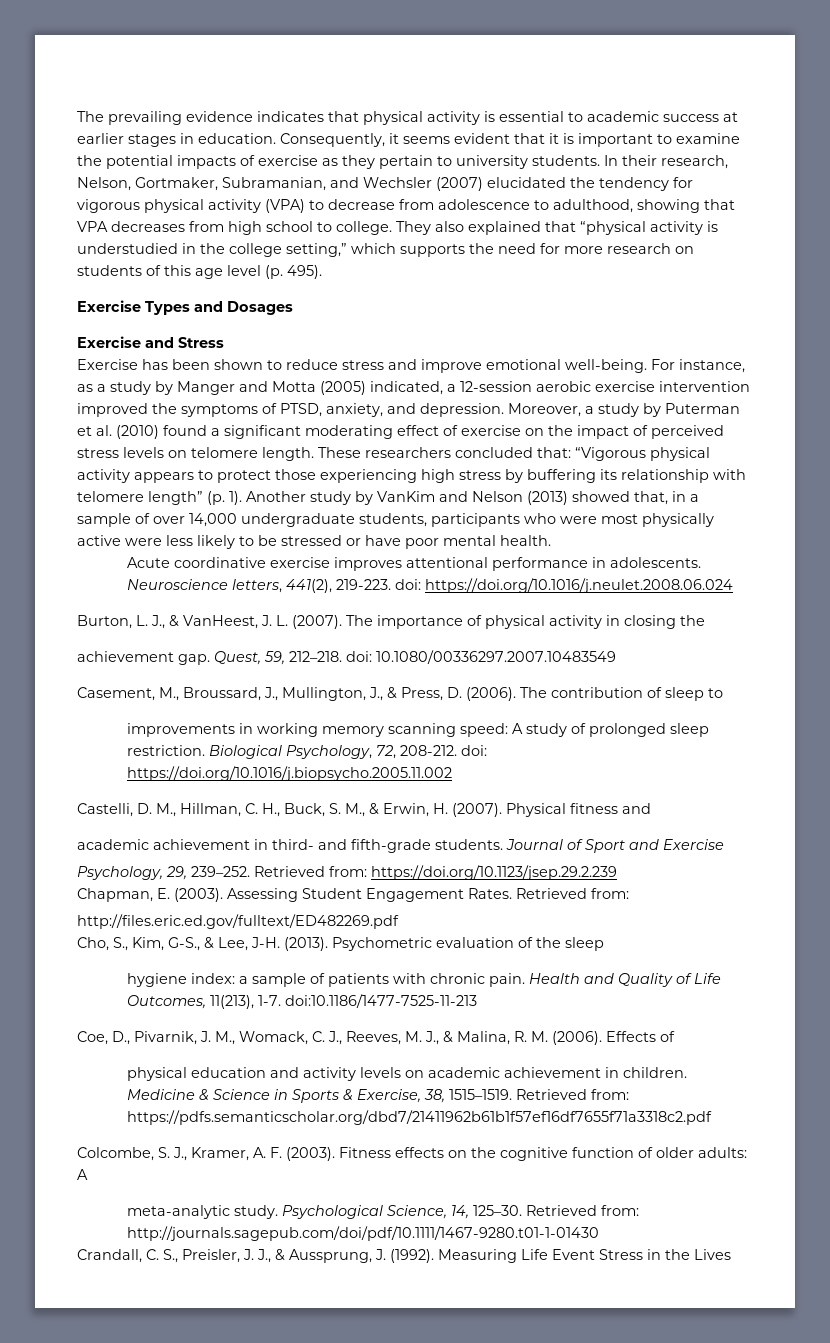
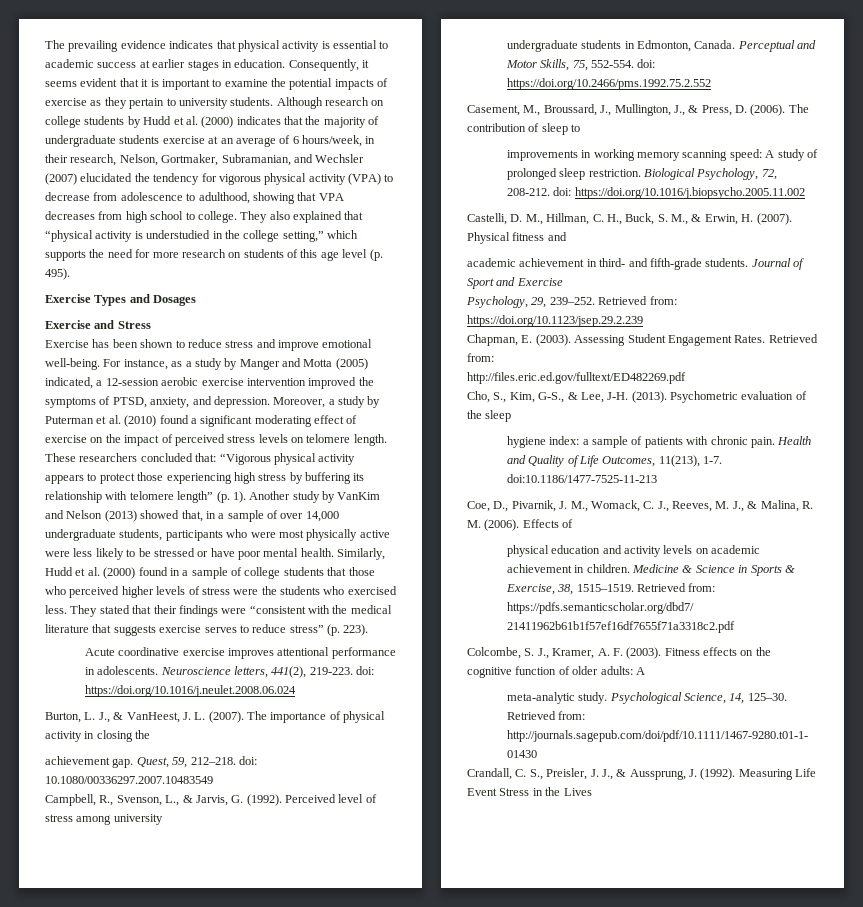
[604,155,618,166] In -> [276,97,385,109] [45,116,380,128] [45,135,376,147] Although research on college students by Hudd et al. (2000) indicates that the majority of undergraduate students exercise at an average of 6 hours/week, in
(551, 540) none -> [337,548,386,560] [45,567,375,579] [45,586,397,598] [45,605,392,617] [45,624,369,636] Similarly, Hudd et al. (2000) found in a sample of college students that those who perceived higher levels of stress were the students who exercised less. They stated that their findings were “consistent with the medical literature that suggests exercise serves to reduce stress” (p. 223).
(616, 657) none -> [45,794,377,806] [45,814,163,825] [506,40,817,52] [505,59,656,71] [506,78,711,90] // Campbell, R., Svenson, L., & Jarvis, G. (1992). Perceived level of stress among university // undergraduate students in Edmonton, Canada. Perceptual and Motor Skills, 75, 552-554. doi: https://doi.org/10.2466/pms.1992.75.2.552

